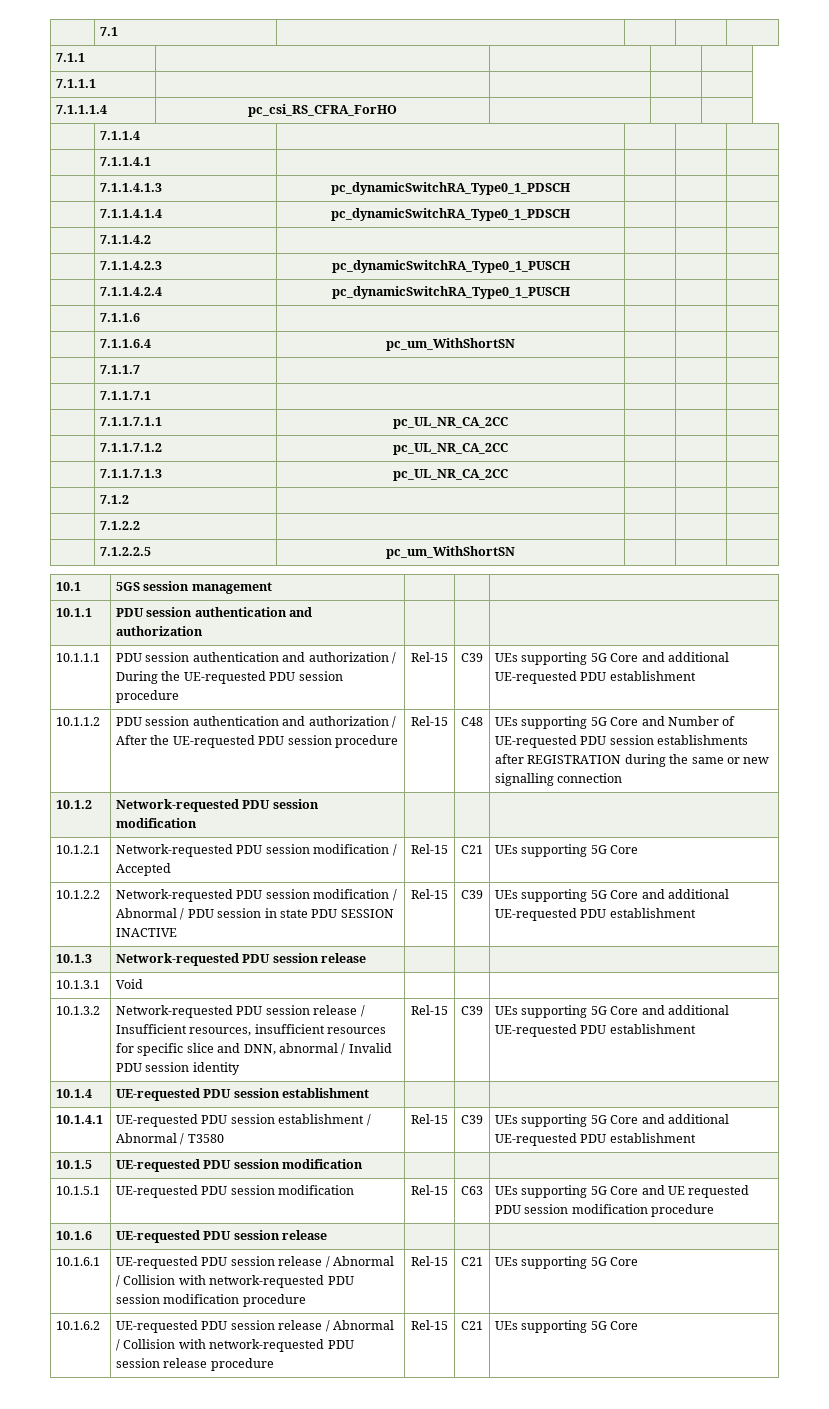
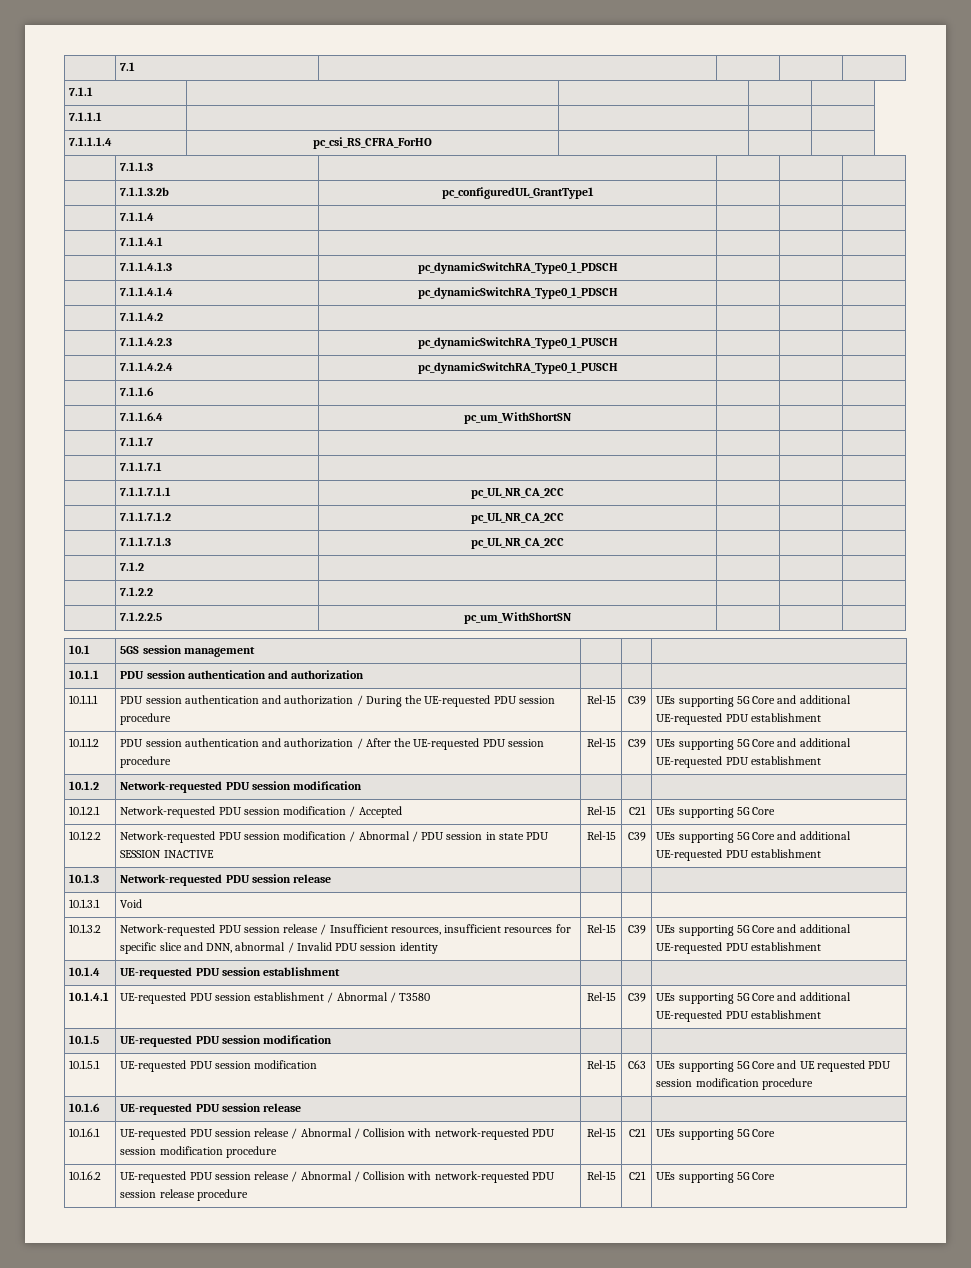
(397, 110) none -> [120,162,154,171] [120,187,170,196] [441,187,594,199] // | 7.1.1.3 | | | | // | 7.1.1.3.2b | pc_configuredUL_GrantType1 | | |
[461,717,483,726] [495,716,736,729] [495,735,749,748] [495,754,770,767] [495,773,623,786] C48 | UEs supporting 5G Core and Number of UE-requested PDU session establishments after REGISTRATION during the same or new signalling connection -> [627,739,646,748] [656,738,851,750] [656,756,821,768] C39 | UEs supporting 5G Core and additional UE-requested PDU establishment

